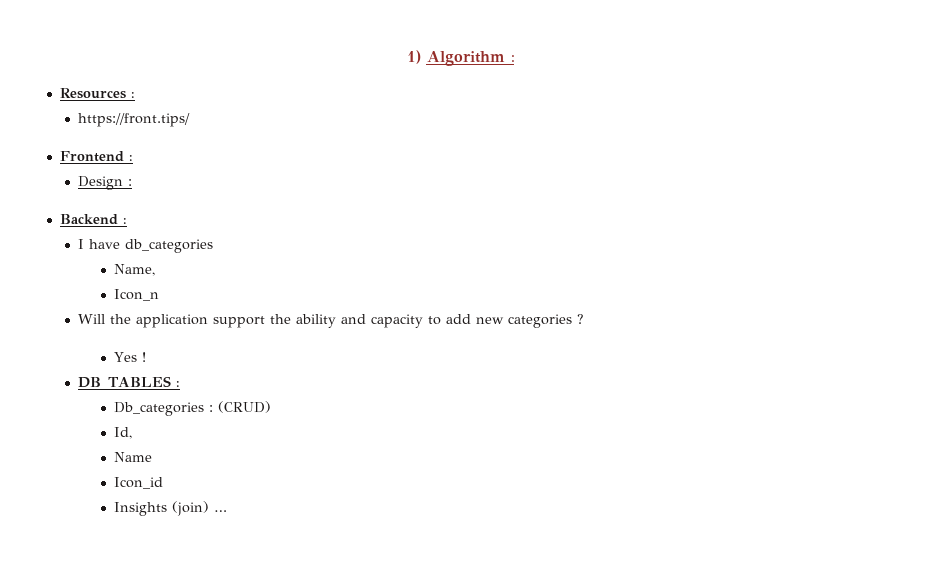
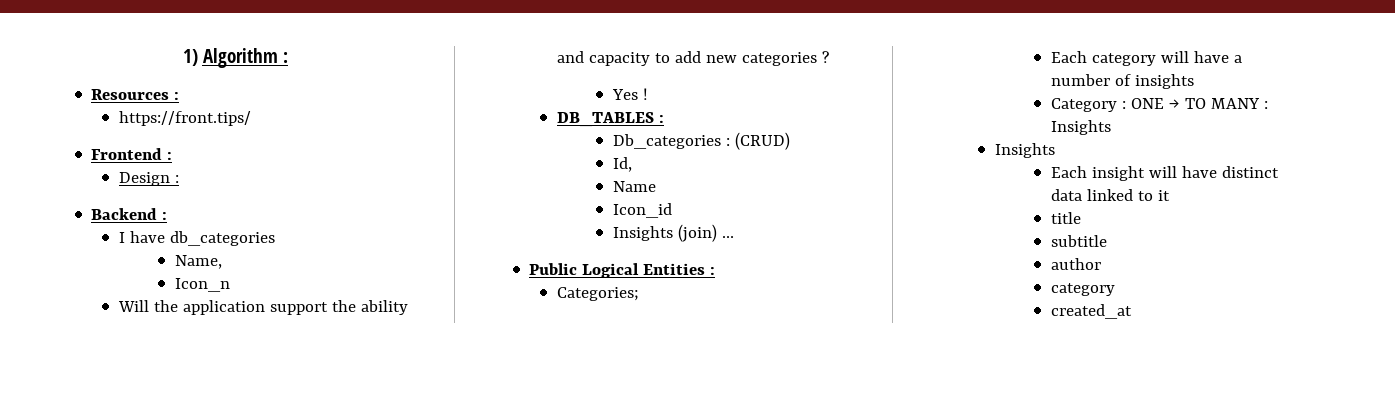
(228, 511) none -> [529,263,716,278] [557,287,640,301] [1050,51,1242,66] [1050,74,1194,89] [1050,98,1268,112] [1050,120,1111,135] [995,143,1056,158] [1050,166,1279,181] [1050,189,1170,201] [1050,212,1081,224] [1050,235,1107,247] [1050,258,1101,270] [1050,283,1115,296] [1050,304,1132,319] // Public Logical Entities : // Categories; // Each category will have a number of insights // Category : ONE → TO MANY : Insights // Insights // Each insight will have distinct data linked to it // title // subtitle // author // category // created_at

